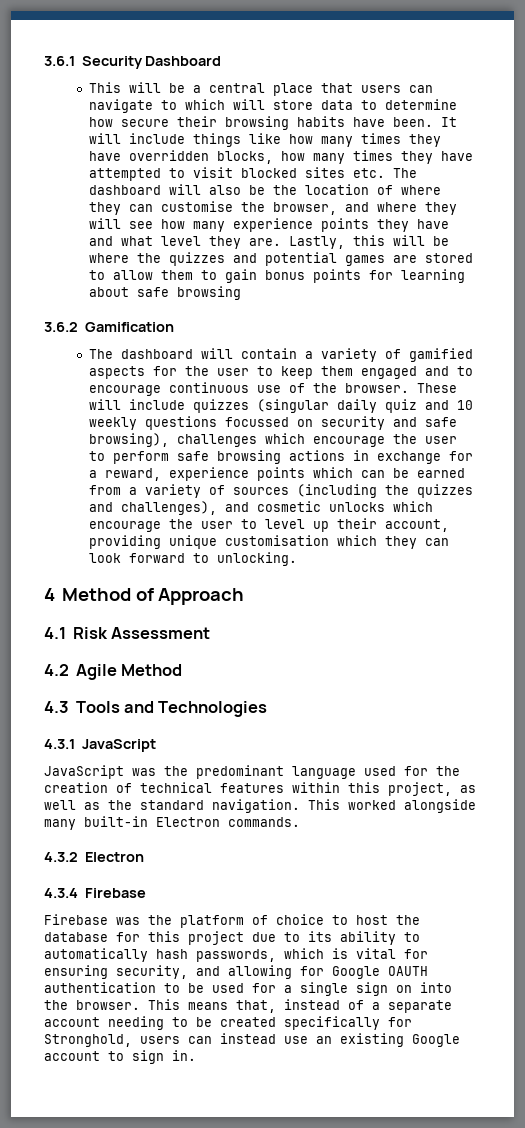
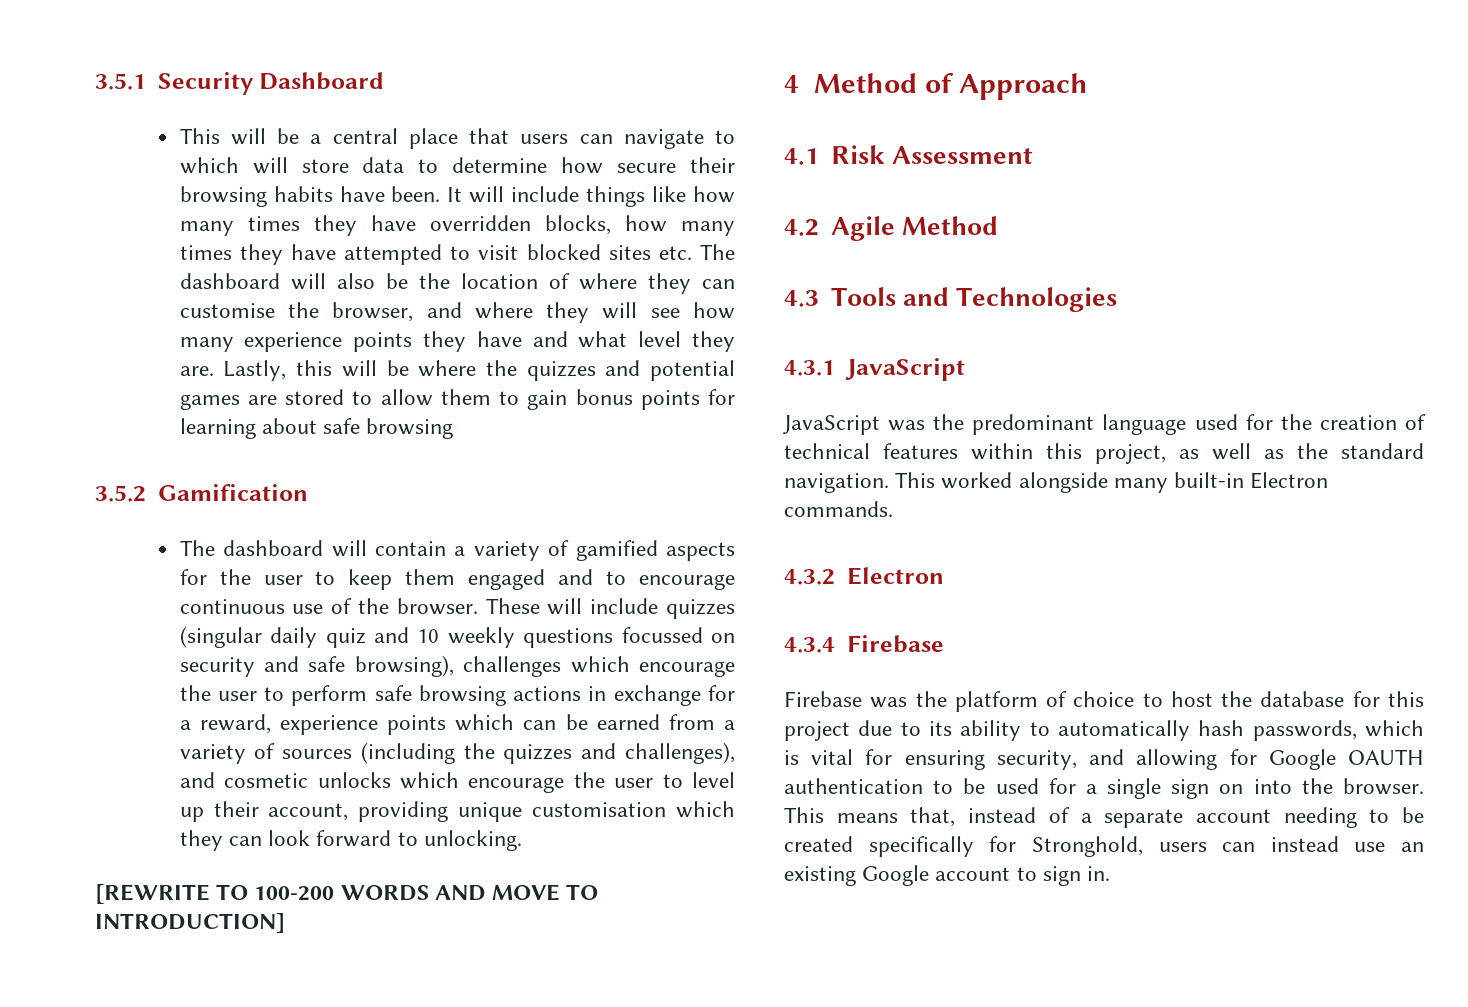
[44,56,75,66] 3.6.1 -> [95,73,146,90] 3.5.1
[44,322,78,332] 3.6.2 -> [95,485,146,502] 3.5.2
(298, 559) none -> [95,884,599,904] [95,913,285,933] // [REWRITE TO 100-200 WORDS AND MOVE TO INTRODUCTION]

